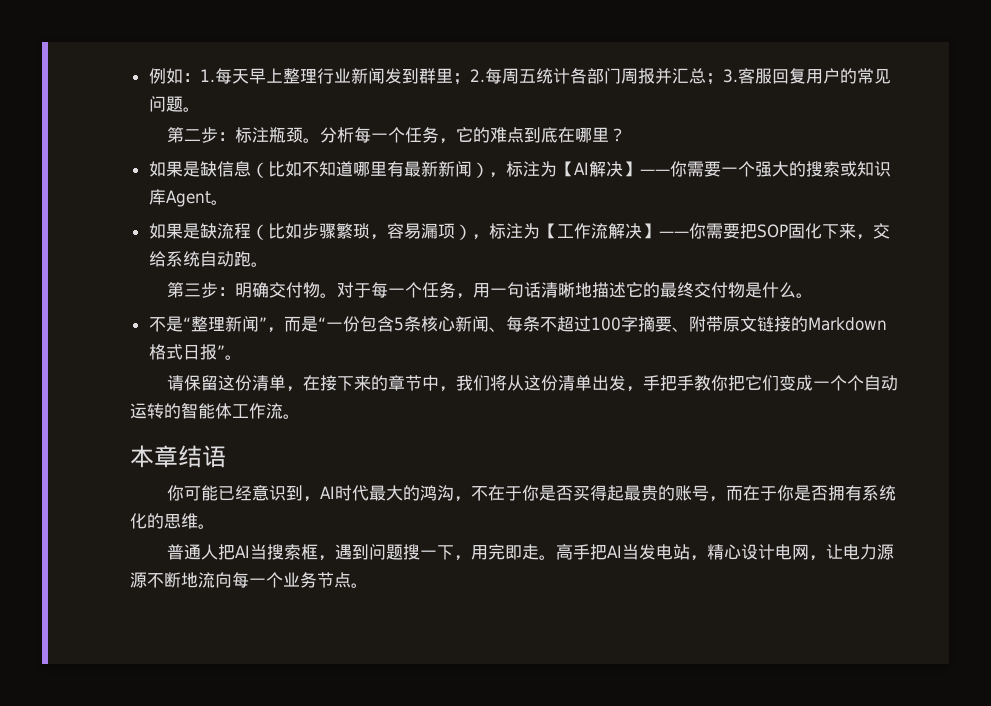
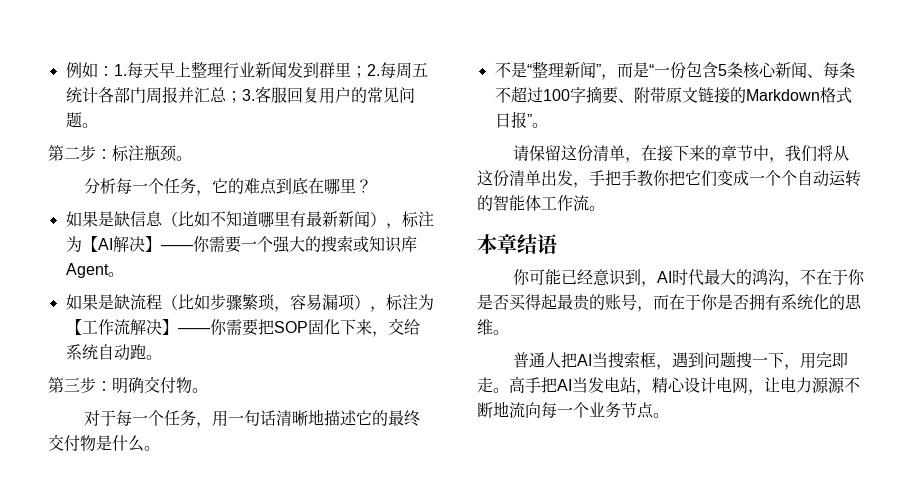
(320, 140) none -> (192, 158) //
(337, 295) none -> (208, 390) //

